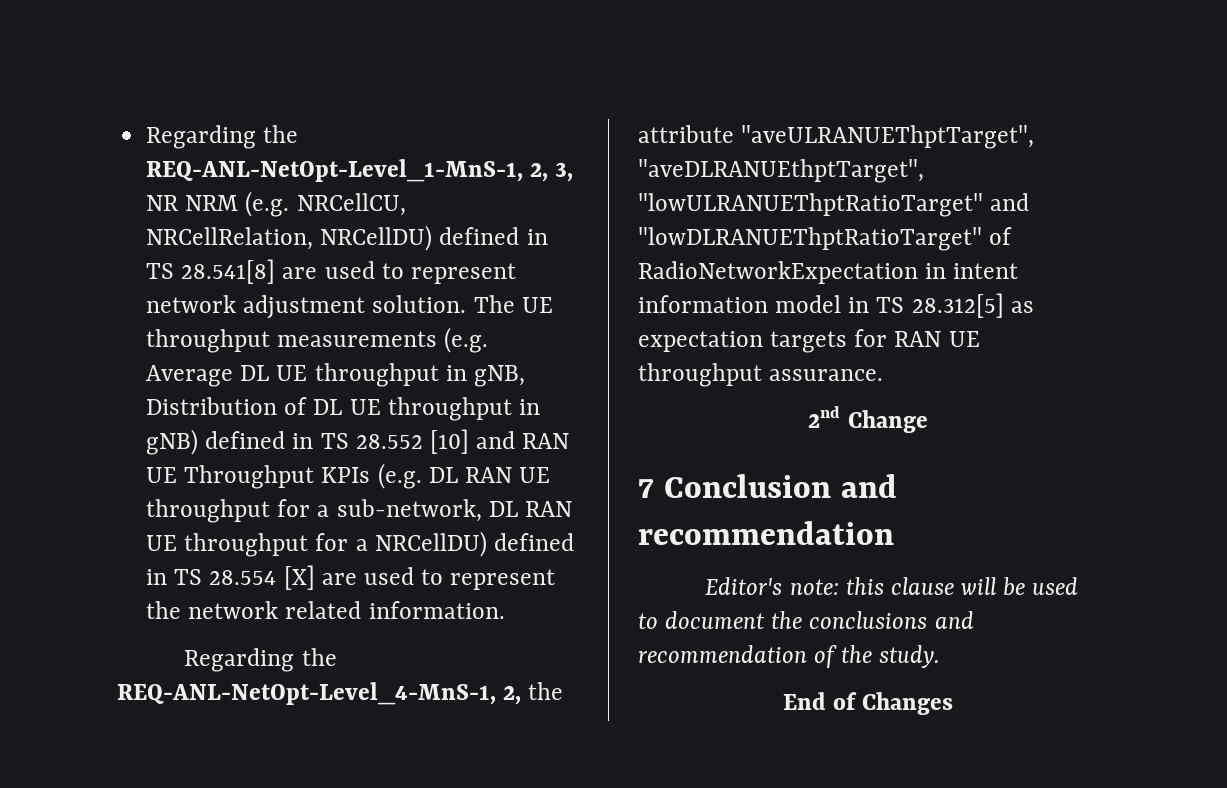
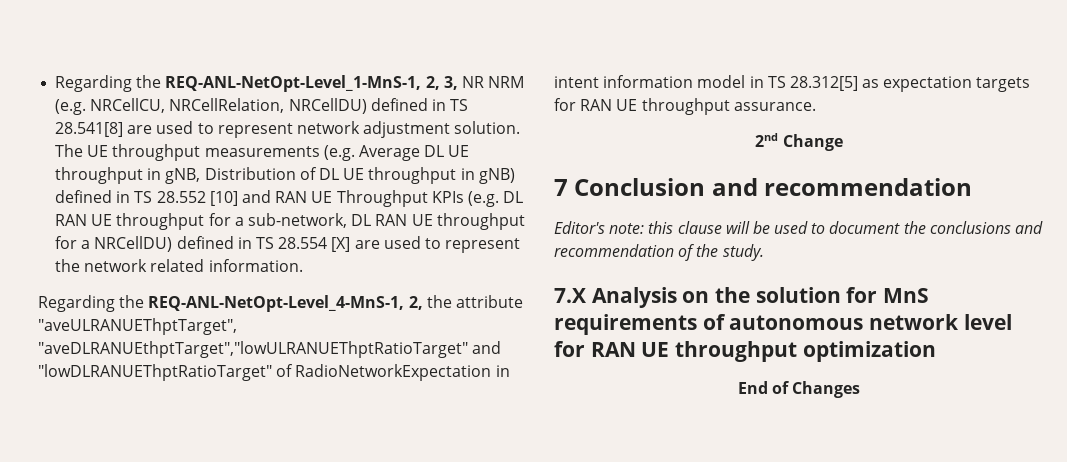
(941, 656) none -> [554,287,930,308] [554,314,1012,335] [554,341,936,362] // 7.X Analysis on the solution for MnS requirements of autonomous network level for RAN UE throughput optimization

